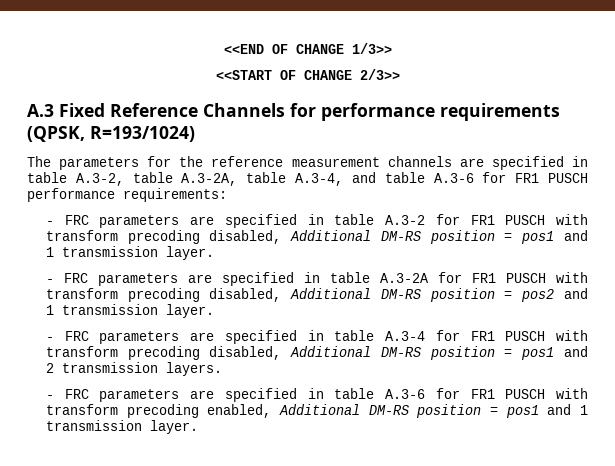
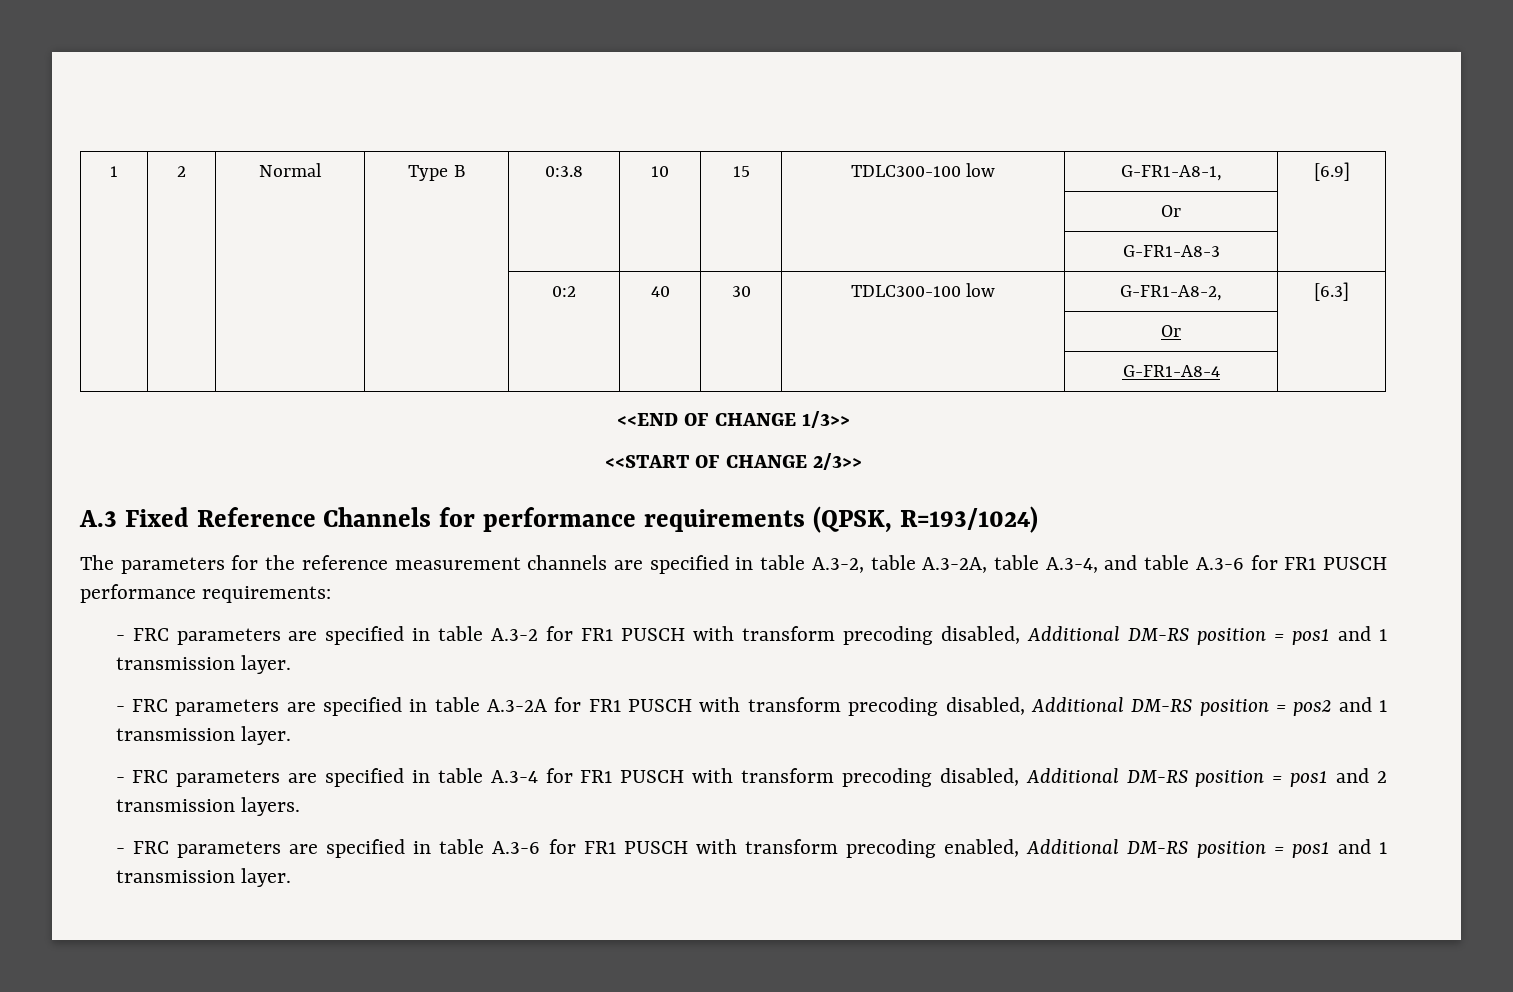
(223, 49) none -> [110,166,118,177] [177,166,186,177] [259,163,322,177] [408,165,465,181] [545,166,583,177] [651,166,669,177] [732,166,750,177] [850,163,996,177] [1120,165,1222,181] [1313,162,1350,181] [1161,205,1181,217] [1122,245,1220,257] [552,286,576,297] [650,286,670,297] [731,286,751,297] [850,283,996,297] [1120,285,1222,301] [1314,282,1349,301] [1161,325,1181,337] [1122,365,1220,377] 1 | 2 | Normal | Type B | 0:3.8 | 10 | 15 | TDLC300-100 low | G-FR1-A8-1, | [6.9] // | | | | | | | | Or | // | | | | | | | | G-FR1-A8-3 | // | | | | 0:2 | 40 | 30 | TDLC300-100 low | G-FR1-A8-2, | [6.3] // | | | | | | | | Or | // | | | | | | | | G-FR1-A8-4 | //

